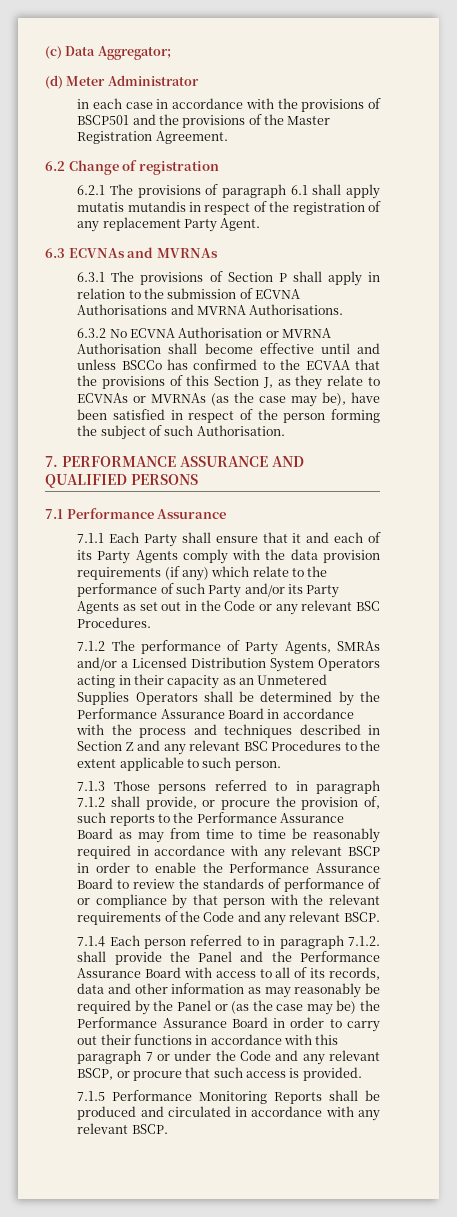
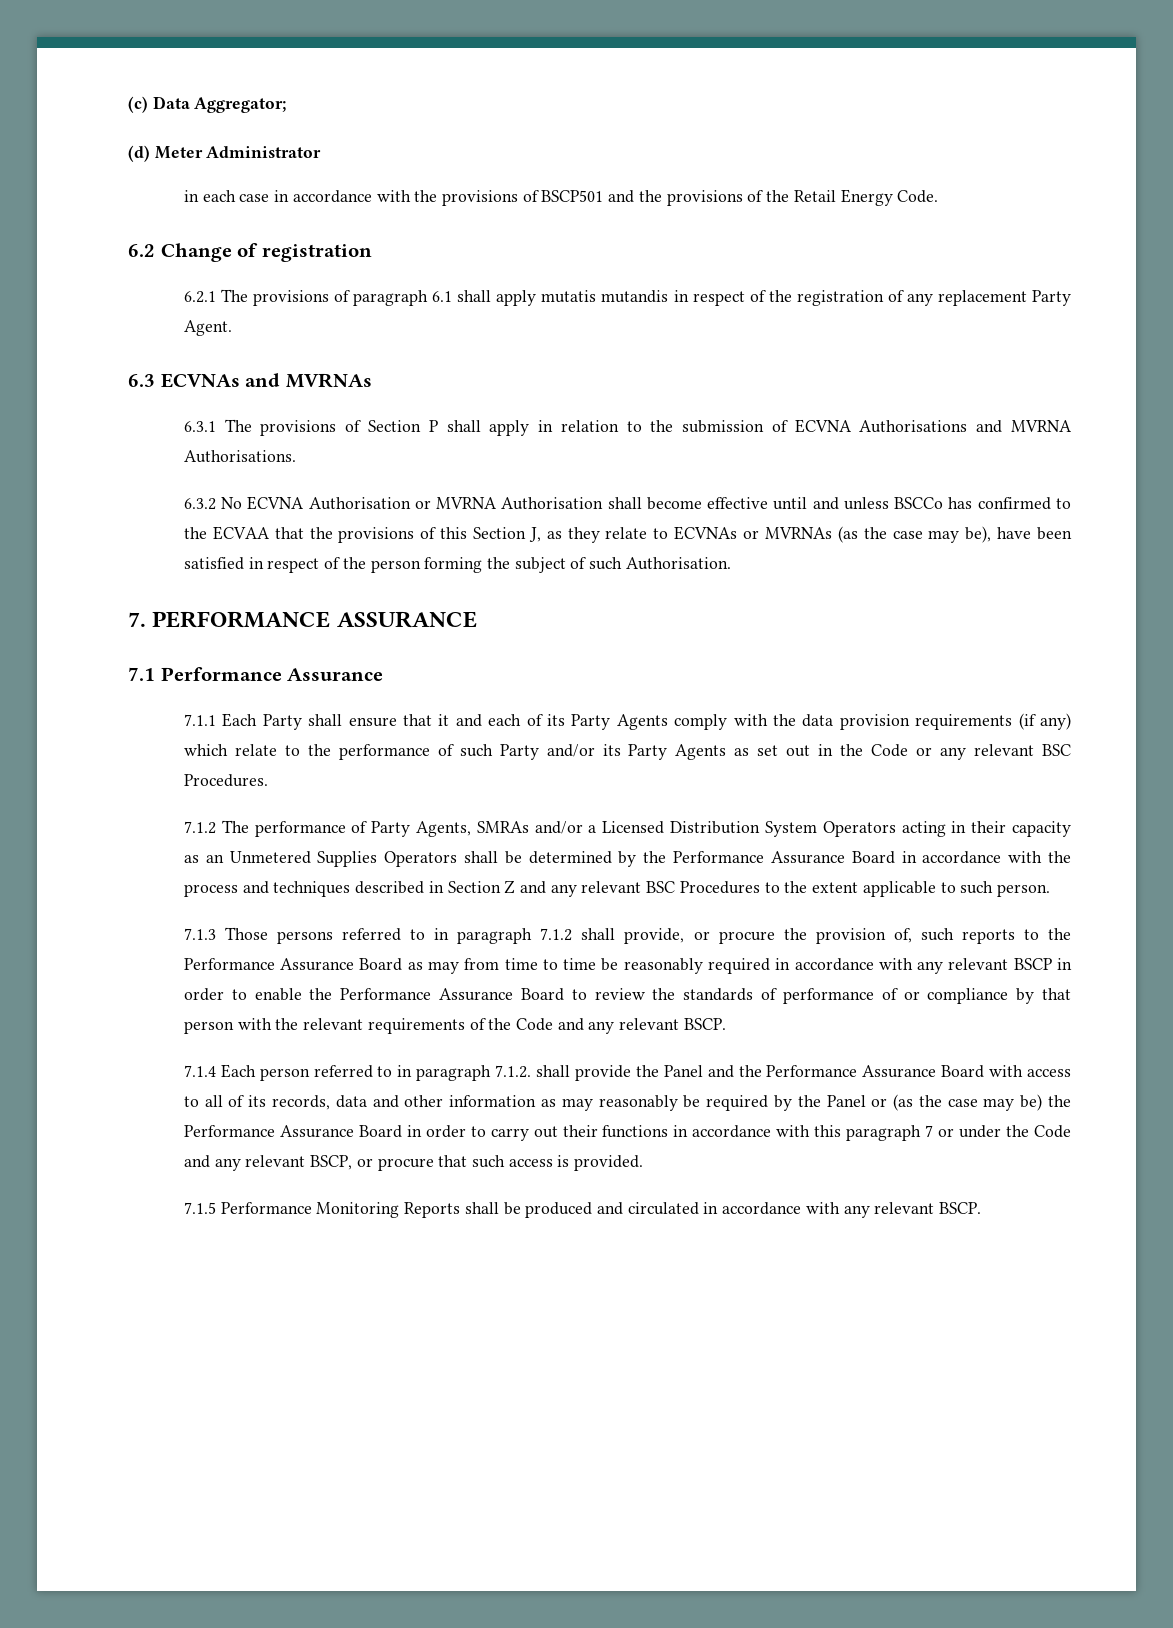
[287,116,331,125] [77,131,228,144] Master Registration Agreement. -> [793,189,939,206] Retail Energy Code.
[272,456,304,467] [45,474,198,488] AND QUALIFIED PERSONS -> (477, 619) none

